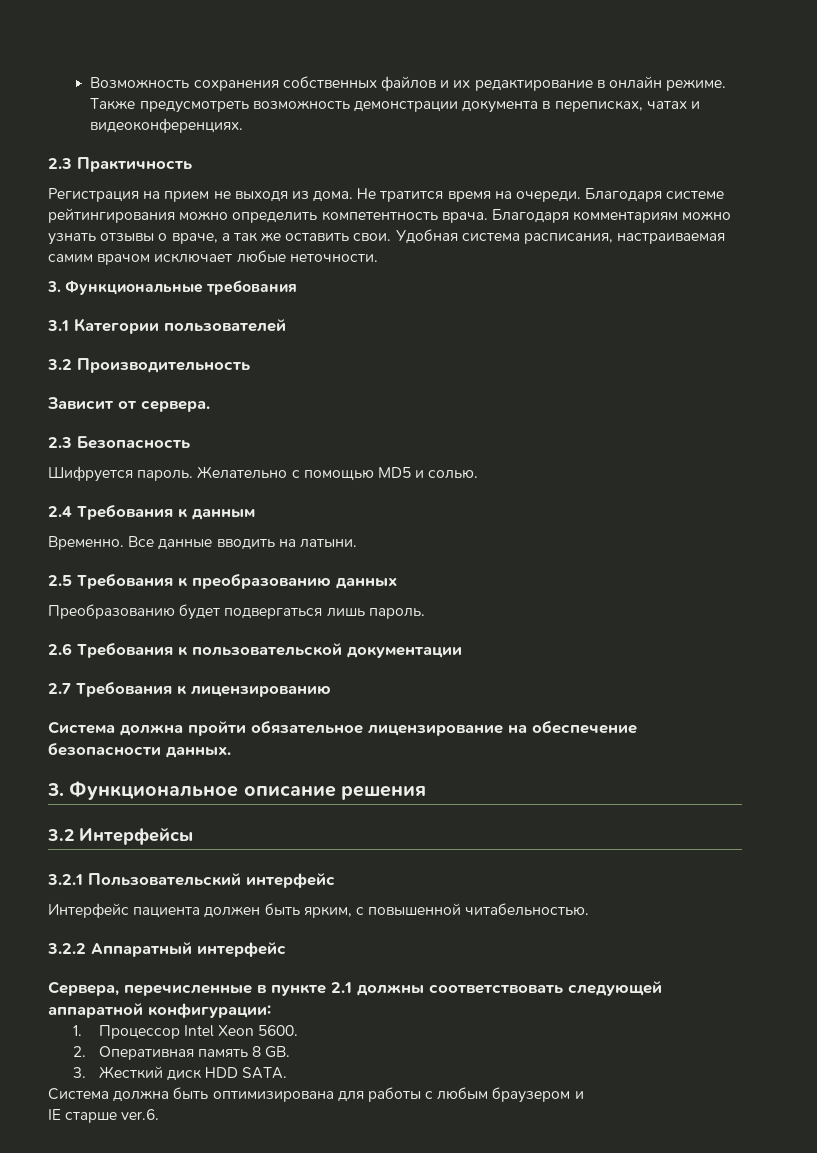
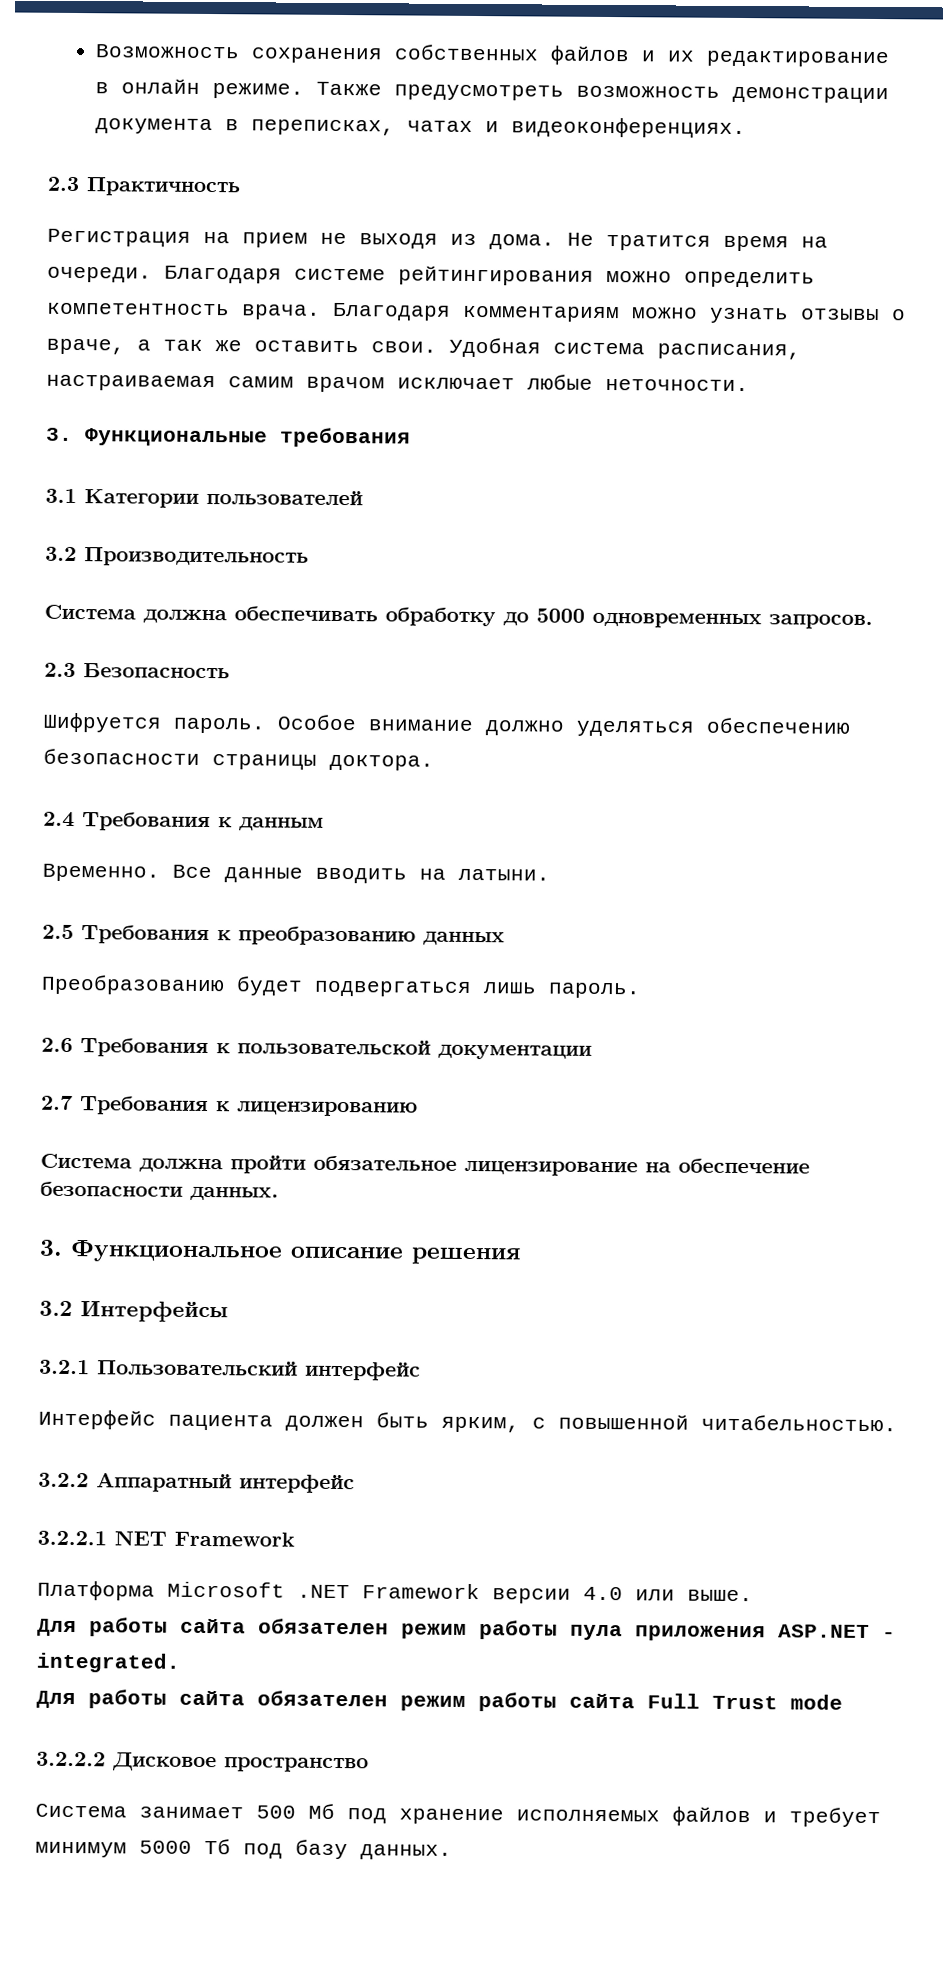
[47,397,210,412] [48,436,190,449] [48,466,479,482] Зависит от сервера. // 2.3 Безопасность // Шифруется пароль. Желательно с помощью MD5 и солью. -> [44,604,873,629] [44,662,230,679] [43,712,851,737] [43,748,434,771] Система должна обеспечивать обработку до 5000 одновременных запросов. // 2.3 Безопасность // Шифруется пароль. Особое внимание должно уделяться обеспечению безопасности страницы доктора.
[48,981,662,996] [48,1003,271,1018] [73,1025,299,1039] [73,1046,291,1060] [73,1066,288,1081] [48,1087,584,1103] [48,1109,160,1123] Сервера, перечисленные в пункте 2.1 должны соответствовать следующей аппаратной конфигурации: // 1. Процессор Intel Xeon 5600. // 2. Оперативная память 8 GB. // 3. Жесткий диск HDD SATA. // Система должна быть оптимизирована для работы с любым браузером и // IE старше ver.6. -> [37,1530,295,1547] [37,1580,753,1604] [37,1617,896,1642] [36,1652,180,1673] [36,1689,843,1712] [36,1751,369,1773] [35,1803,881,1828] [35,1839,452,1860] 3.2.2.1 NET Framework // Платформа Microsoft .NET Framework версии 4.0 или выше. // Для работы сайта обязателен режим работы пула приложения ASP.NET - integrated. // Для работы сайта обязателен режим работы сайта Full Trust mode // 3.2.2.2 Дисковое пространство // Система занимает 500 Mб под хранение исполняемых файлов и требует минимум 5000 Tб под базу данных.

